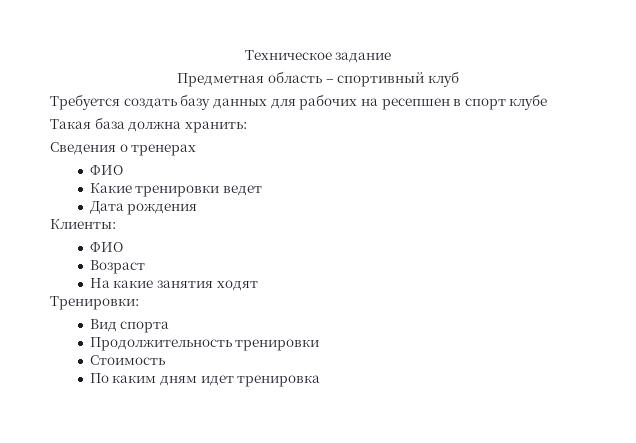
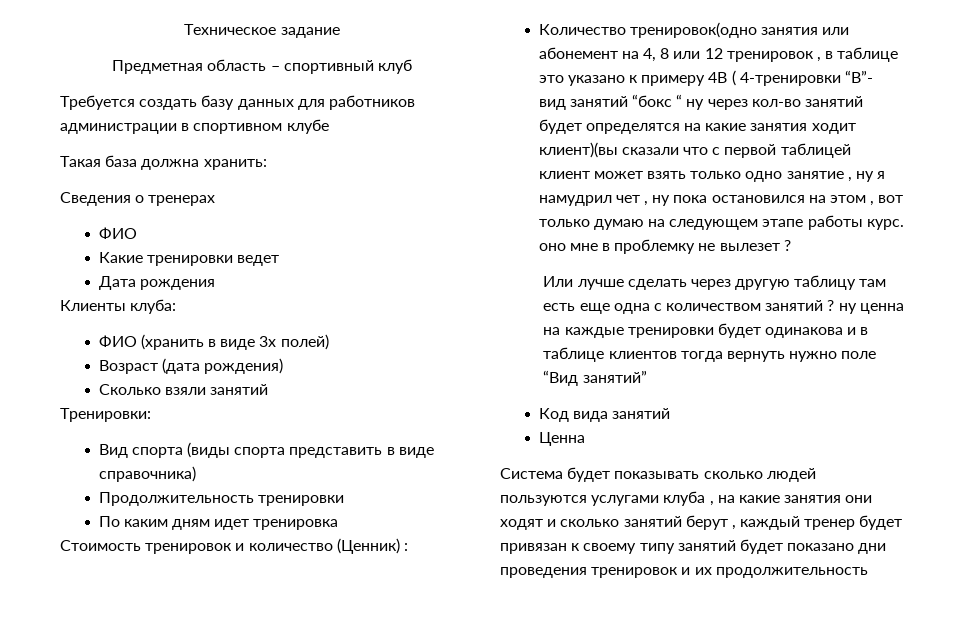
[299,94,506,110] рабочих на ресепшен в спорт -> [328,95,415,110] [60,123,283,134] работников администрации в спортивном
[50,219,116,229] [89,242,123,252] [89,260,145,274] [89,278,258,291] [50,296,139,310] [89,319,170,333] Клиенты: // ФИО // Возраст // На какие занятия ходят // Тренировки: // Вид спорта -> [60,299,177,314] [98,334,329,350] [98,358,284,374] [98,384,269,395] [60,408,151,422] [98,442,434,458] [98,466,196,482] Клиенты клуба: // ФИО (хранить в виде 3х полей) // Возраст (дата рождения) // Сколько взяли занятий // Тренировки: // Вид спорта (виды спорта представить в виде справочника)
[89,355,165,365] // Стоимость -> (344, 500) none
(321, 381) none -> [60,538,408,554] [538,22,850,38] [538,47,899,62] [538,70,873,86] [538,94,863,110] [538,119,856,134] [538,142,851,158] [538,171,886,182] [538,195,904,206] [538,215,904,230] [538,239,791,254] [543,275,887,290] [543,300,904,314] [543,323,869,338] [543,347,877,362] [543,370,647,386] [538,408,671,422] [538,432,585,446] [500,467,816,482] [500,491,873,506] [500,515,903,530] [500,539,887,554] [500,567,868,578] // Стоимость тренировок и количество (Ценник) : // Количество тренировок(одно занятия или абонемент на 4, 8 или 12 тренировок , в таблице это указано к примеру 4B ( 4-тренировки “B”- вид занятий “бокс “ ну через кол-во занятий будет определятся на какие занятия ходит клиент)(вы сказали что с первой таблицей клиент может взять только одно занятие , ну я намудрил чет , ну пока остановился на этом , вот только думаю на следующем этапе работы курс. оно мне в проблемку не вылезет ? // Или лучше сделать через другую таблицу там есть еще одна с количеством занятий ? ну ценна на каждые тренировки будет одинакова и в таблице клиентов тогда вернуть нужно поле “Вид занятий” // Код вида занятий // Ценна // Система будет показывать сколько людей пользуются услугами клуба , на какие занятия они ходят и сколько занятий берут , каждый тренер будет привязан к своему типу занятий будет показано дни проведения тренировок и их продолжительность

